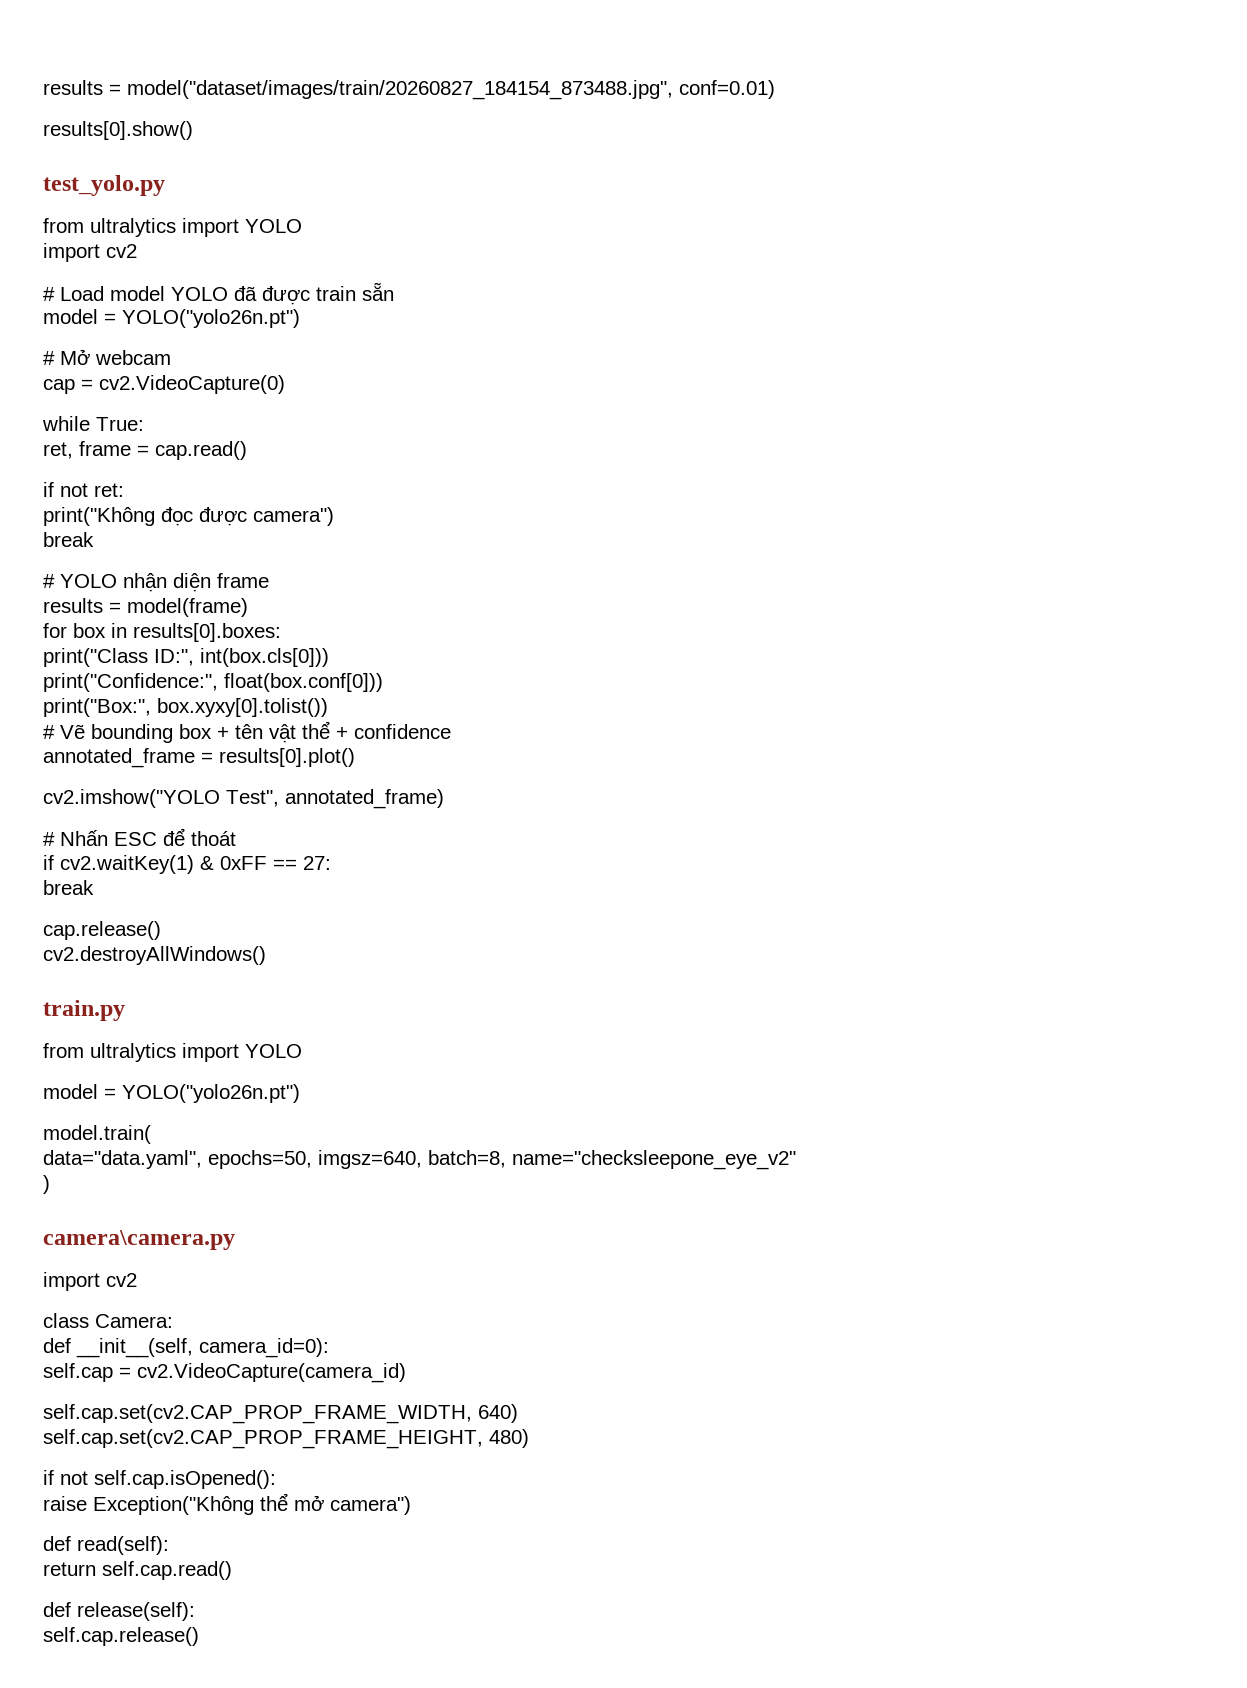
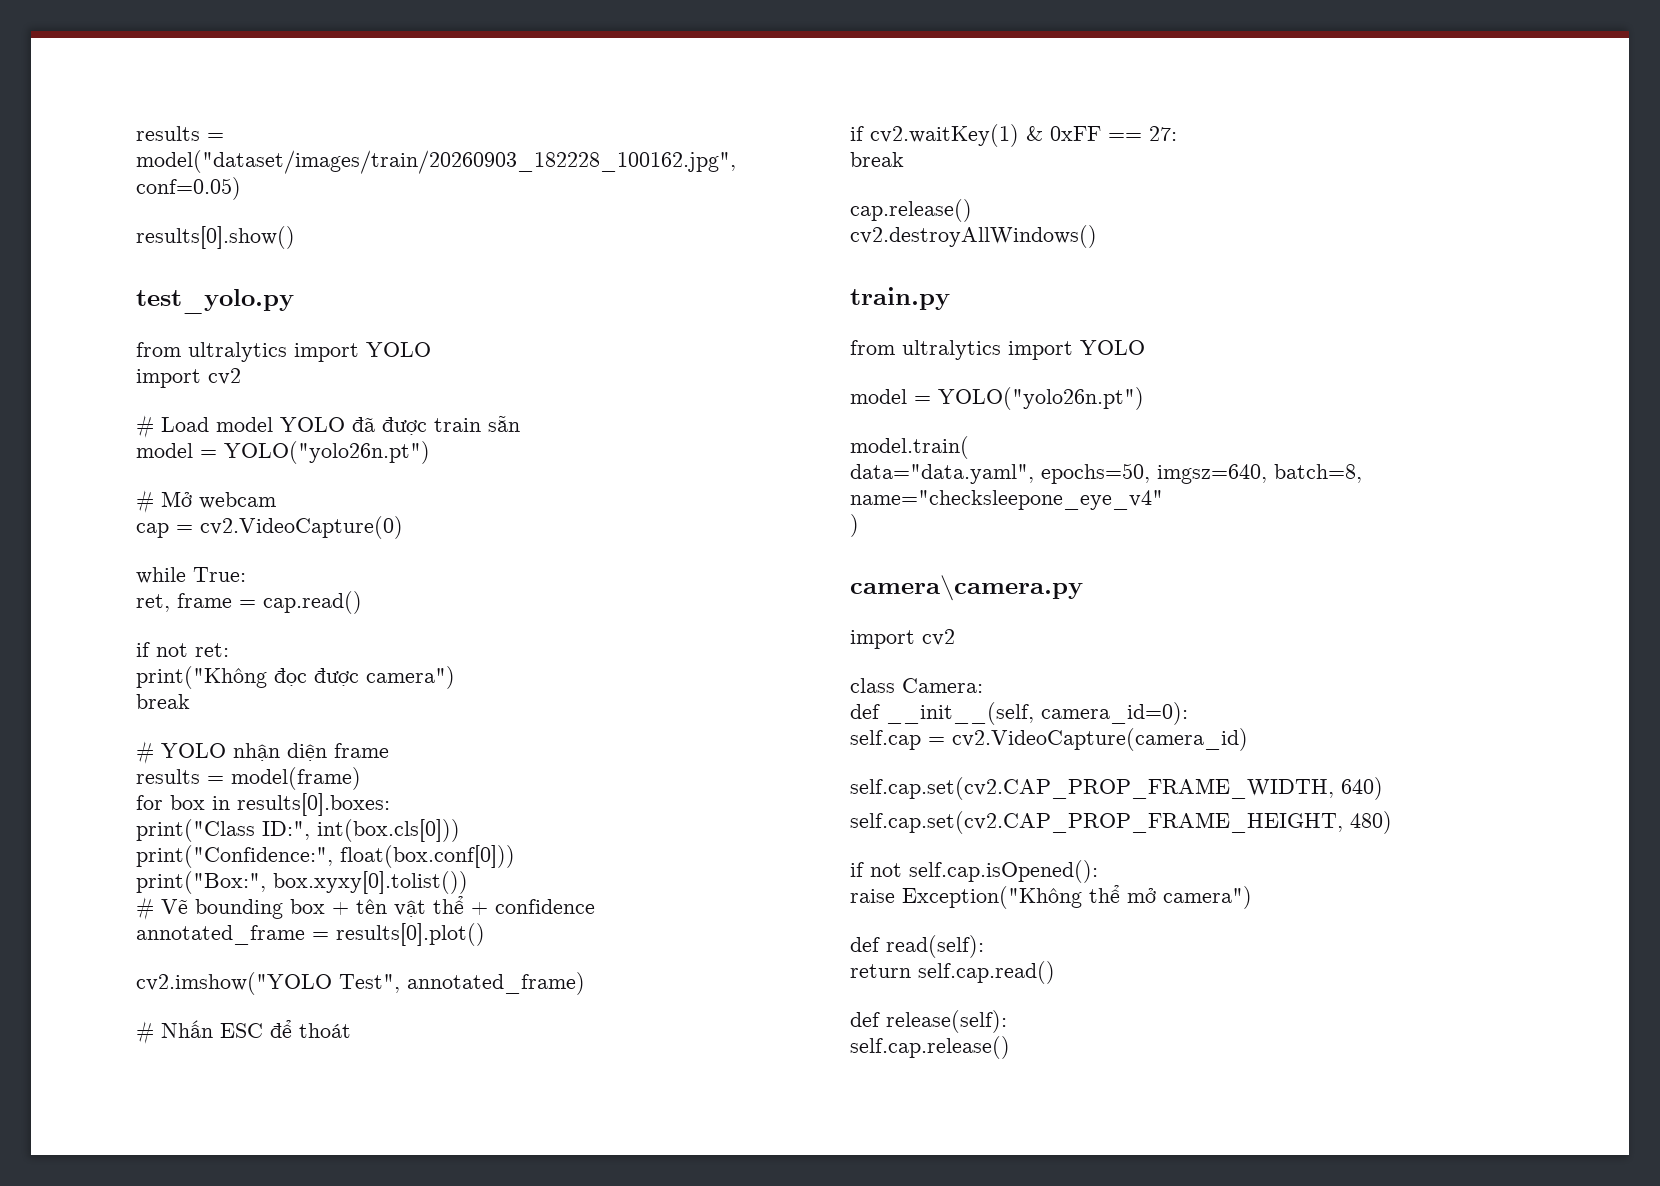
[43,80,775,100] results = model("dataset/images/train/20260827_184154_873488.jpg", conf=0.01) -> [136,126,224,141] [136,150,736,174] [136,177,241,200] results = model("dataset/images/train/20260903_182228_100162.jpg", conf=0.05)
[512,1150,796,1170] name="checksleepone_eye_v2" -> [850,490,1163,510] name="checksleepone_eye_v4"

